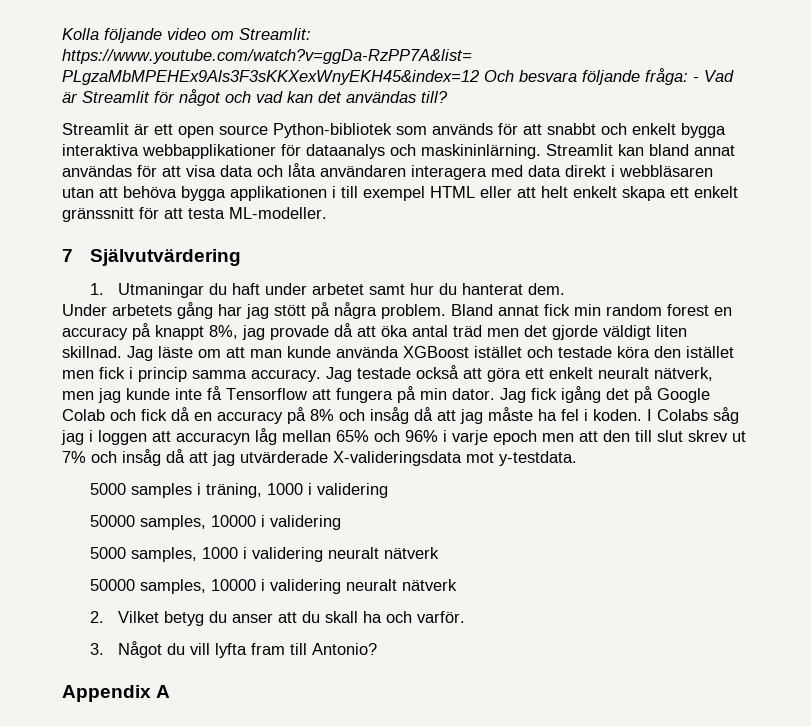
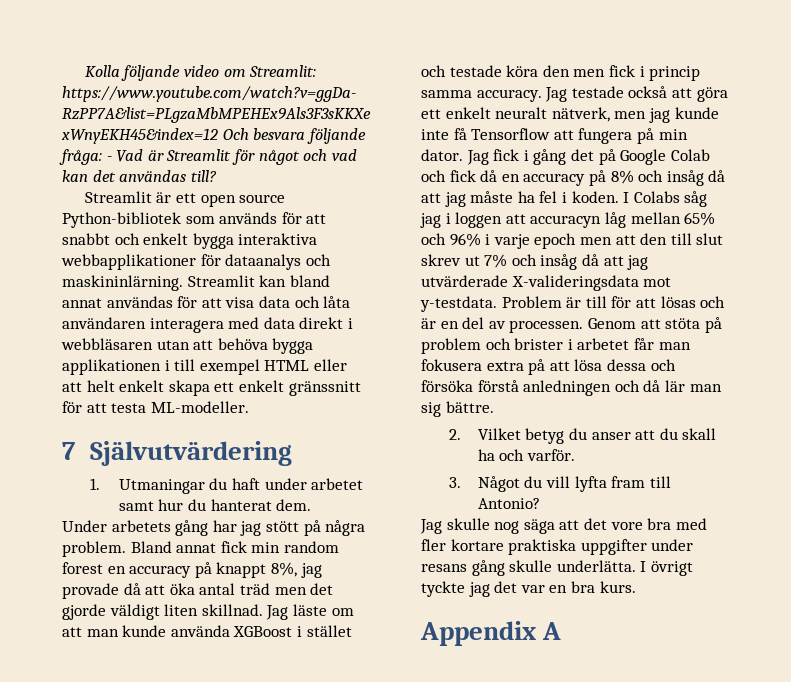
[474,346,522,358] istället -> [296,625,352,637] i stället
[686,346,734,358] istället -> (570, 71) none
[561,386,601,403] igång -> [523,149,567,165] i gång
[90,483,389,498] [90,515,342,530] [90,547,440,562] [90,579,458,594] // 5000 samples i träning, 1000 i validering // 50000 samples, 10000 i validering // 5000 samples, 1000 i validering neuralt nätverk // 50000 samples, 10000 i validering neuralt nätverk -> [501,296,726,308] [421,317,722,333] [421,338,691,354] [421,359,676,375] [421,380,722,396] [421,401,494,417] Problem är till för att lösas och är en del av processen. Genom att stöta på problem och brister i arbetet får man fokusera extra på att lösa dessa och försöka förstå anledningen och då lär man sig bättre.
(378, 649) none -> [420,518,707,534] [421,539,694,555] [421,560,693,576] [421,581,636,597] // Jag skulle nog säga att det vore bra med fler kortare praktiska uppgifter under resans gång skulle underlätta. I övrigt tyckte jag det var en bra kurs.

